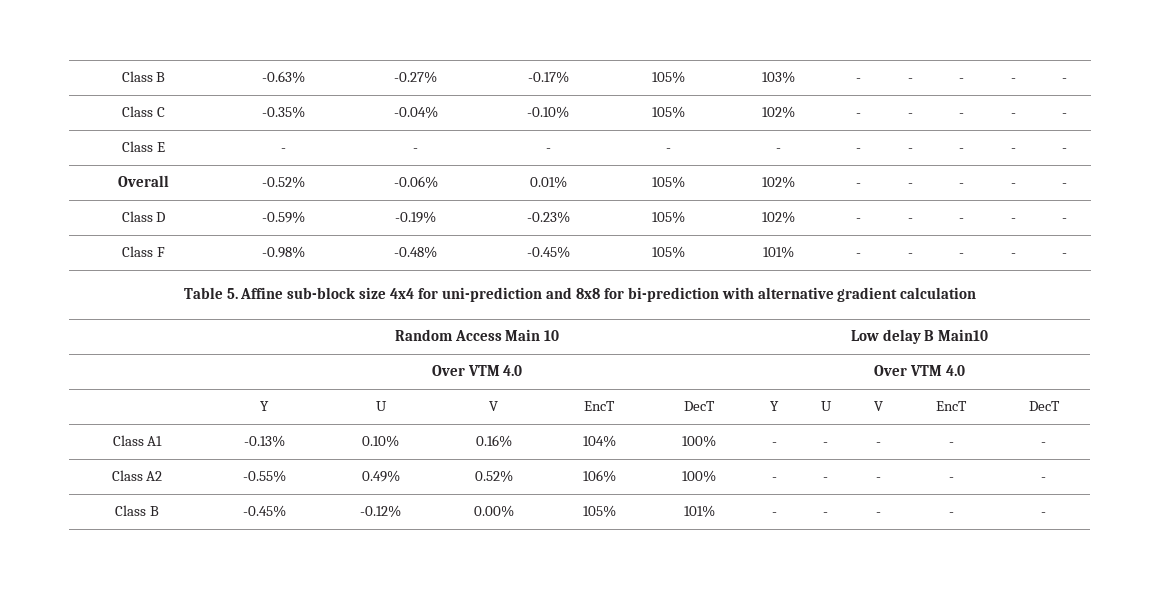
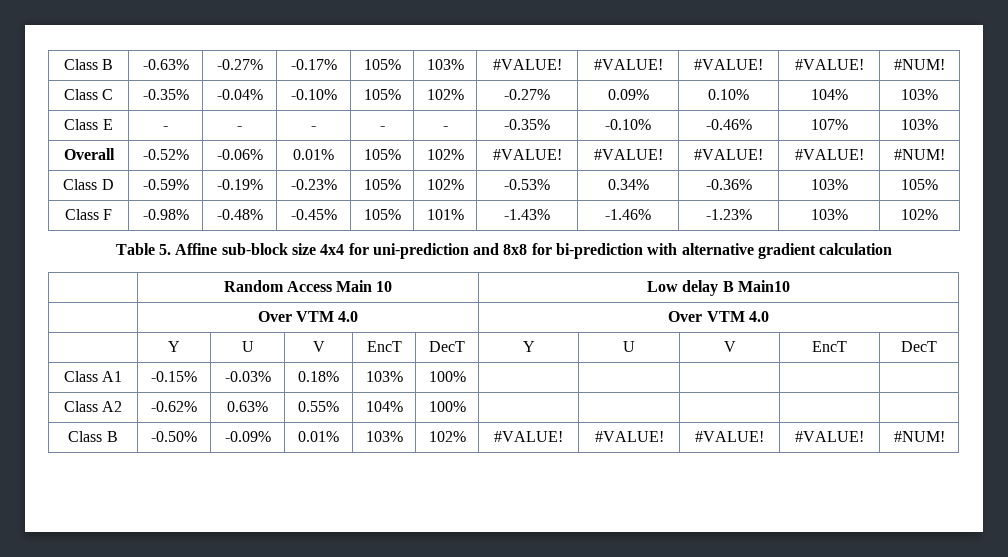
[856,78,861,82] [907,78,913,82] [959,78,964,82] [1010,78,1016,82] [1062,78,1067,82] - | - | - | - | - -> [492,59,562,70] [593,59,663,70] [694,59,763,70] [794,59,864,70] [894,59,945,70] #VALUE! | #VALUE! | #VALUE! | #VALUE! | #NUM!
[856,113,861,117] [907,113,913,117] [959,113,964,117] [1010,113,1016,117] [1062,113,1067,117] - | - | - | - | - -> [504,89,550,100] [607,89,649,100] [708,89,749,100] [810,89,848,100] [901,89,938,100] -0.27% | 0.09% | 0.10% | 104% | 103%
[856,148,861,152] [907,148,913,152] [959,148,964,152] [1010,148,1016,152] [1062,148,1067,152] - | - | - | - | - -> [504,119,550,130] [605,119,651,130] [705,119,752,130] [810,119,848,130] [901,119,938,130] -0.35% | -0.10% | -0.46% | 107% | 103%
[856,183,861,187] [907,183,913,187] [959,183,964,187] [1010,183,1016,187] [1062,183,1067,187] - | - | - | - | - -> [492,149,562,160] [593,149,663,160] [694,149,763,160] [794,149,864,160] [894,149,945,160] #VALUE! | #VALUE! | #VALUE! | #VALUE! | #NUM!
[856,218,861,222] [907,218,913,222] [959,218,964,222] [1010,218,1016,222] [1062,218,1067,222] - | - | - | - | - -> [504,179,550,190] [607,179,649,190] [705,179,752,190] [810,179,848,190] [901,179,938,190] -0.53% | 0.34% | -0.36% | 103% | 105%
[856,253,861,257] [907,253,913,257] [959,253,964,257] [1010,253,1016,257] [1062,253,1067,257] - | - | - | - | - -> [504,209,550,220] [605,209,651,220] [705,209,752,220] [810,209,848,220] [901,209,938,220] -1.43% | -1.46% | -1.23% | 103% | 102%
[243,435,285,447] [362,435,399,447] [475,435,512,447] [582,435,616,447] [682,435,716,447] [771,442,777,446] [823,442,828,446] [876,442,881,446] [948,442,954,446] [1041,442,1046,446] [111,470,163,481] [242,470,286,482] [361,470,400,482] [474,470,513,482] [582,470,616,482] [682,470,716,482] [771,477,777,481] [823,477,828,481] [876,477,881,481] [948,477,954,481] [1041,477,1046,481] [115,505,159,516] [242,505,286,517] [360,505,401,517] [473,505,514,517] [582,505,616,517] [683,505,715,517] [771,512,777,516] [823,512,828,516] [876,512,881,516] [948,512,954,516] [1041,512,1046,516] -0.13% | 0.10% | 0.16% | 104% | 100% | - | - | - | - | - // Class A2 | -0.55% | 0.49% | 0.52% | 106% | 100% | - | - | - | - | - // Class B | -0.45% | -0.12% | 0.00% | 105% | 101% | - | - | - | - | - -> [151,371,197,382] [224,371,271,382] [298,371,339,382] [365,371,403,382] [428,371,466,382] [63,401,123,412] [151,401,197,412] [227,401,268,412] [298,401,339,412] [365,401,403,412] [428,401,466,412] [68,431,118,442] [151,431,197,442] [224,431,271,442] [298,431,339,442] [365,431,403,442] [428,431,466,442] [494,431,563,442] [594,431,664,442] [695,431,764,442] [795,431,864,442] [893,431,945,442] -0.15% | -0.03% | 0.18% | 103% | 100% | | | | | // Class A2 | -0.62% | 0.63% | 0.55% | 104% | 100% | | | | | // Class B | -0.50% | -0.09% | 0.01% | 103% | 102% | #VALUE! | #VALUE! | #VALUE! | #VALUE! | #NUM!

